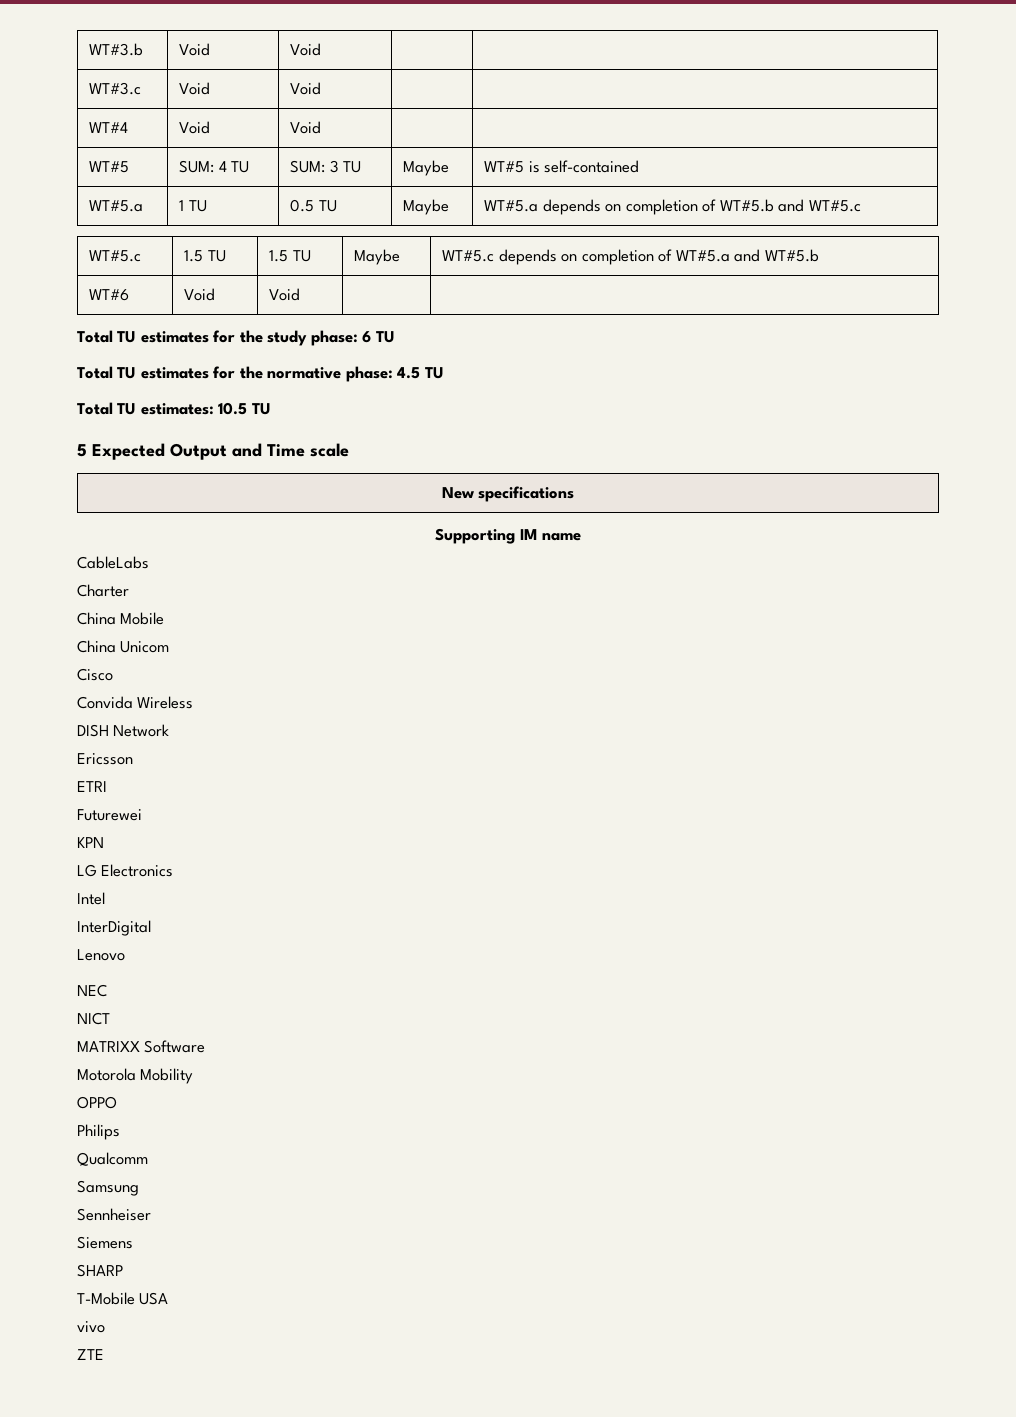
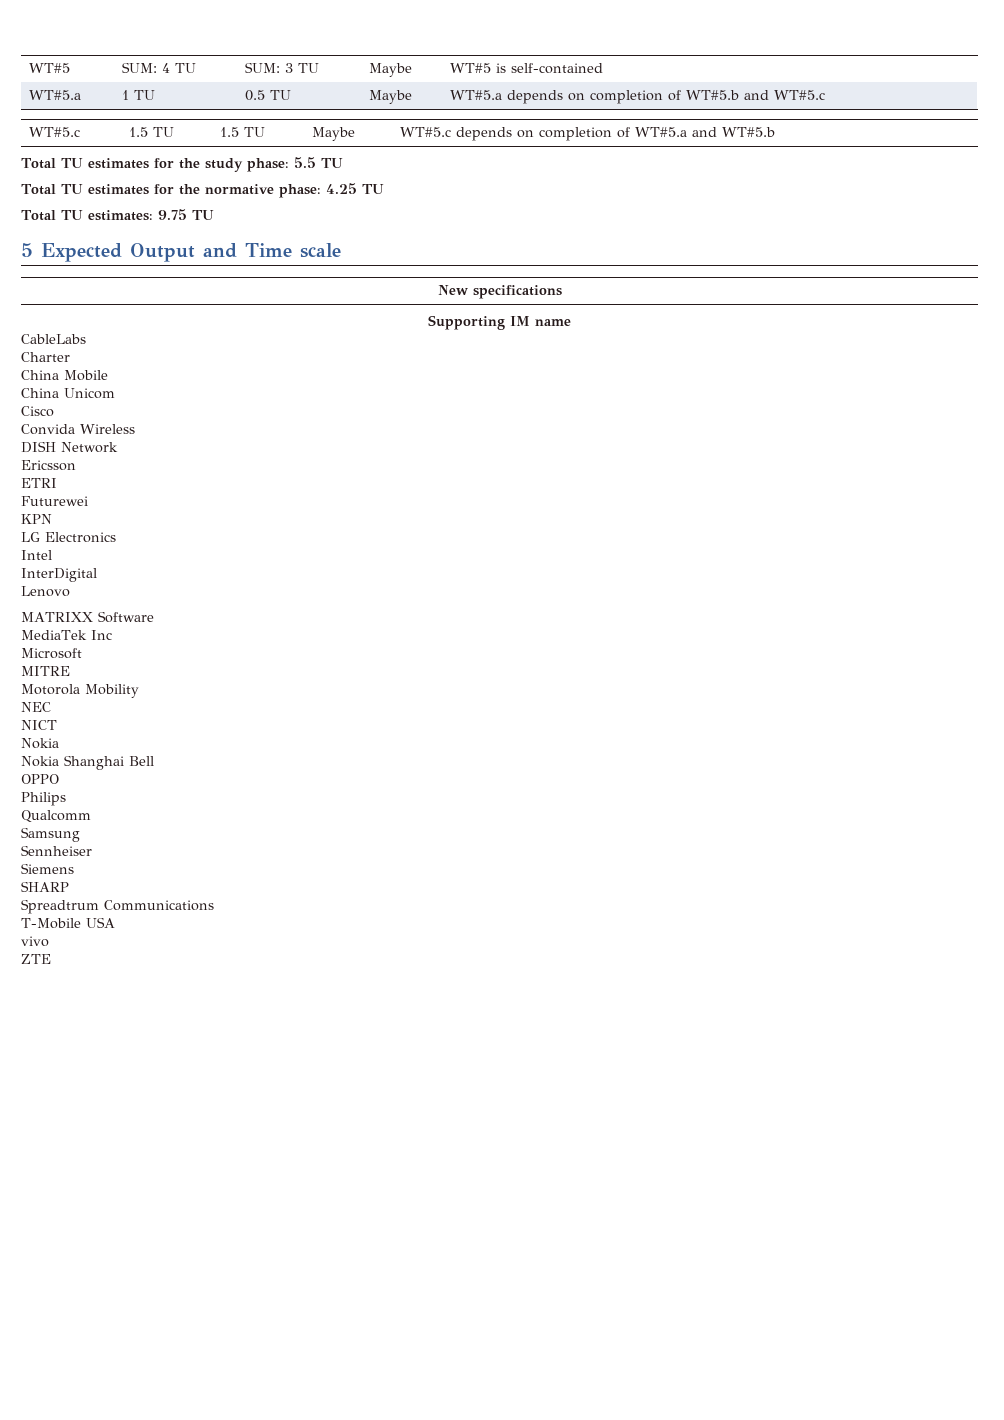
[89,43,144,56] [179,43,211,56] [290,43,322,56] [89,82,142,95] [179,82,211,95] [290,82,322,95] [89,122,129,133] [179,121,211,134] [290,121,322,134] WT#3.b | Void | Void | | // WT#3.c | Void | Void | | // WT#4 | Void | Void | | // -> (28, 68) none
[89,289,130,301] [184,288,216,301] [269,288,301,301] // WT#6 | Void | Void | | -> (775, 132) none
[362,331,372,343] 6 -> [293,157,316,168] 5.5
[397,367,421,379] 4.5 -> [325,183,357,194] 4.25
[218,402,248,415] 10.5 -> [157,209,187,220] 9.75
[77,984,107,997] [77,1012,110,1025] [77,1040,206,1053] [77,1068,194,1084] NEC // NICT // MATRIXX Software // Motorola Mobility -> [21,611,154,623] [21,630,112,640] [21,648,82,659] [21,666,70,676] [21,684,139,698] [21,702,51,712] [21,720,57,730] [21,738,59,749] [21,755,154,770] MATRIXX Software // MediaTek Inc // Microsoft // MITRE // Motorola Mobility // NEC // NICT // Nokia // Nokia Shanghai Bell
(123, 1270) none -> [21,899,214,914] // Spreadtrum Communications

